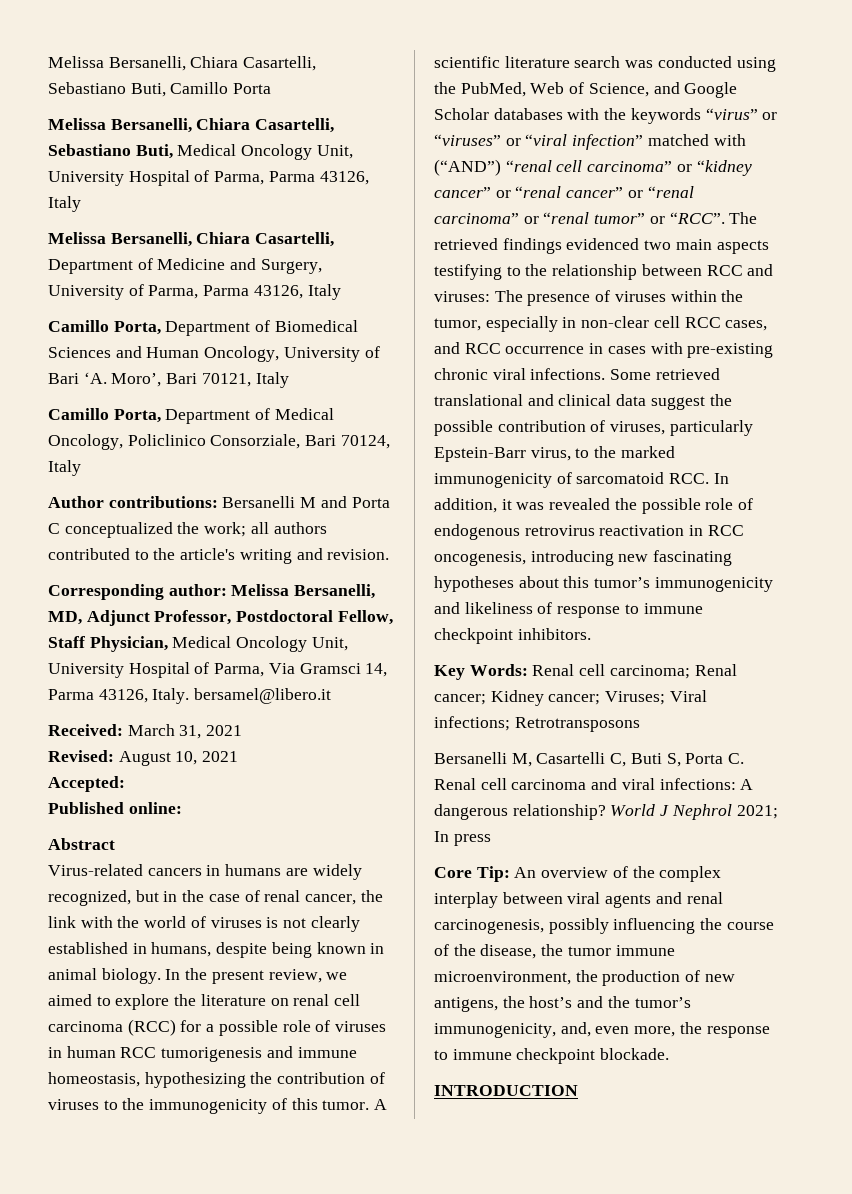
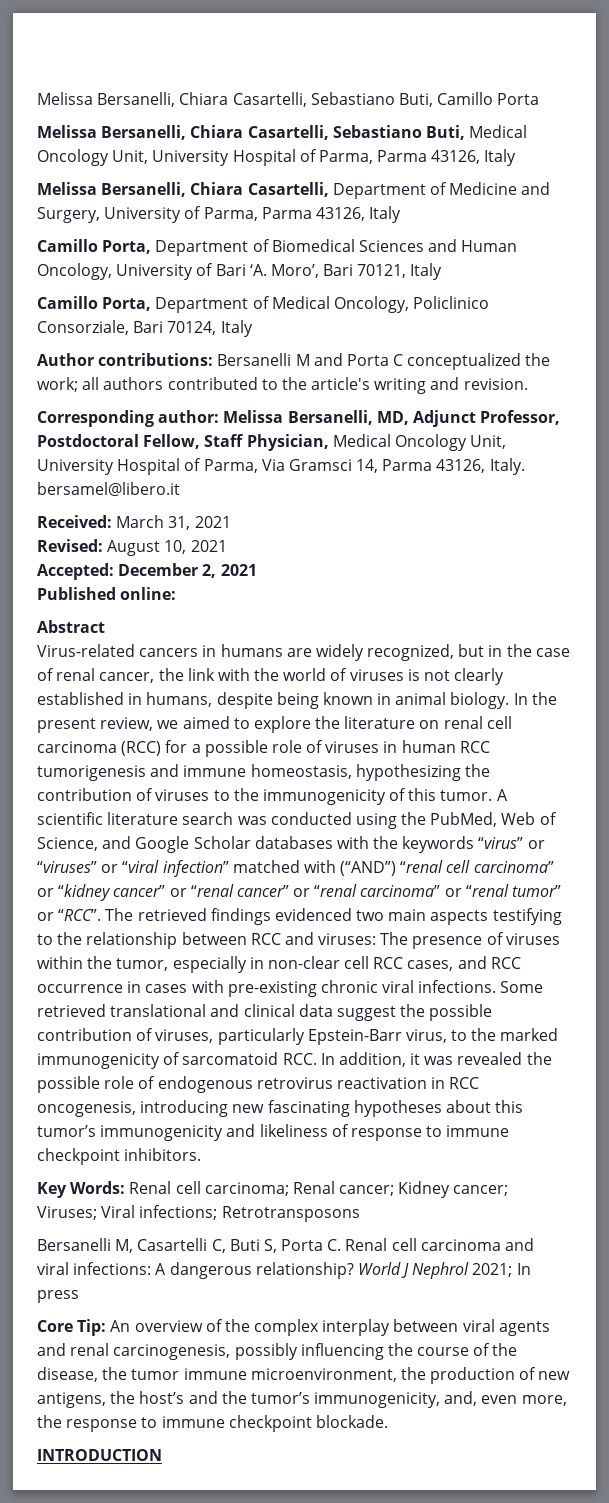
(125, 784) none -> [118,563,257,578] December 2, 2021

